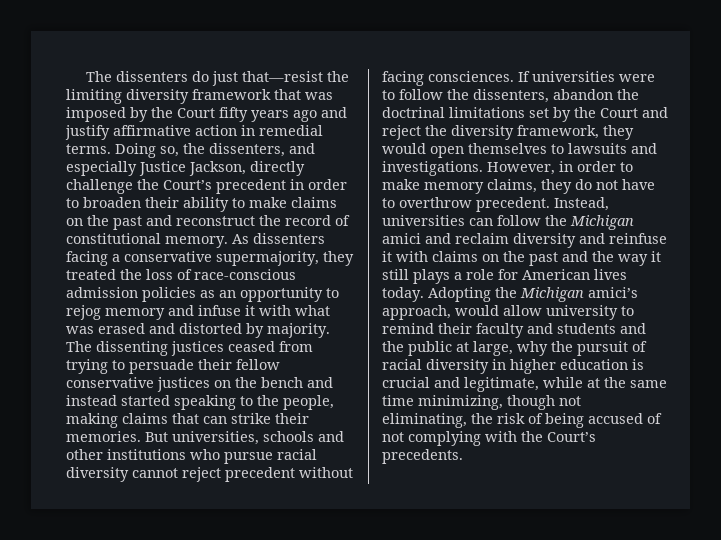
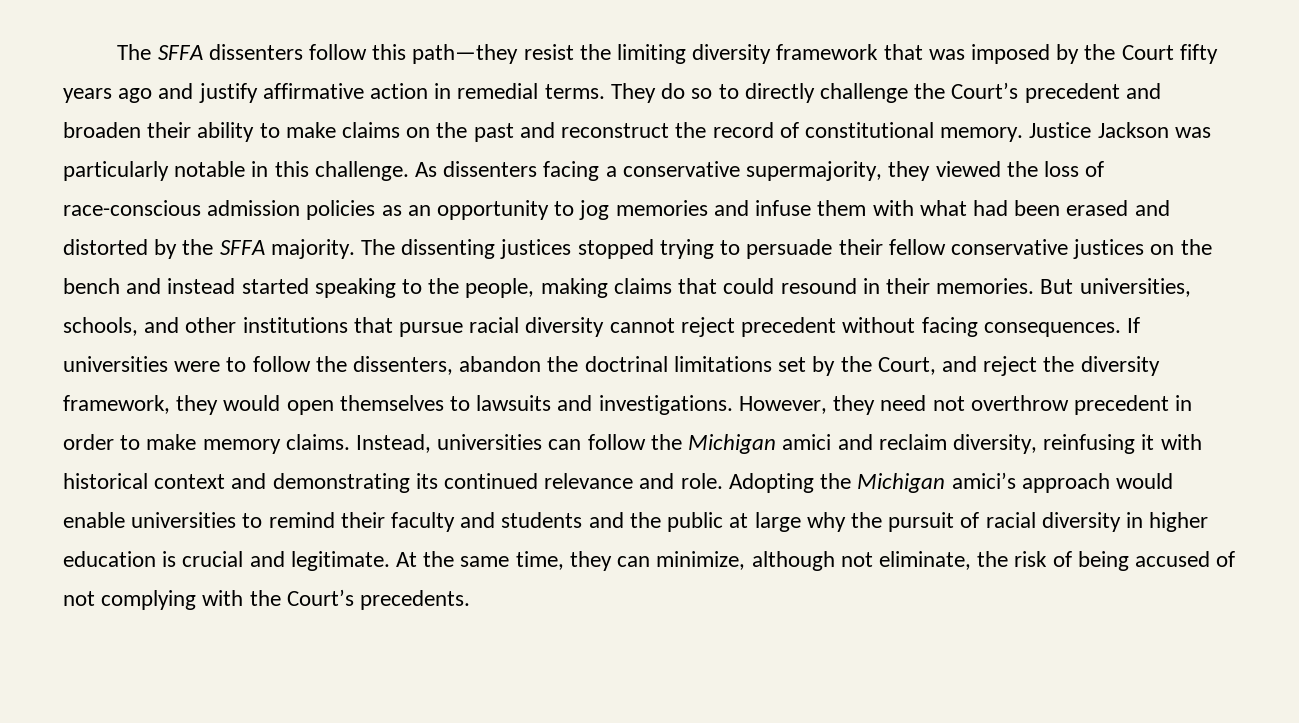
[86,71,324,86] The dissenters do just that—resist -> [117,44,574,64] The SFFA dissenters follow this path—they resist
[115,143,315,158] [66,161,246,176] Doing so, the dissenters, and especially Justice Jackson, -> [610,83,739,103] They do so to
[290,179,347,190] [66,198,79,208] in order to -> [1125,83,1161,99] and
(228, 242) none -> [1029,122,1211,138] [63,161,409,181] Justice Jackson was particularly notable in this challenge.
[66,269,116,280] treated -> [935,161,1001,177] viewed
[66,305,165,320] rejog memory -> [579,200,708,220] jog memories
[245,305,255,316] it -> [817,200,867,216] them
[66,326,94,334] was -> [972,200,1061,216] had been
(264, 330) none -> [182,239,265,255] the SFFA
[228,341,313,352] ceased from -> [577,239,654,259] stopped
[203,413,271,424] can strike -> [723,278,880,294] could resound in
[263,431,314,442] schools -> [63,317,138,336] schools,
[190,449,220,460] who -> [353,317,393,333] that
[428,71,514,82] consciences. -> [983,322,1121,337] consequences.
[600,108,638,118] Court -> [877,357,936,375] Court,
(555, 168) none -> [833,395,1169,415] they need not overthrow precedent
[487,179,655,194] [382,197,550,212] claims, they do not have to overthrow precedent. -> [285,434,350,450] claims.
[513,233,667,248] [382,251,661,266] [382,269,627,284] [382,287,638,302] [382,305,618,320] diversity and reinfuse it with claims on the past and the way it still plays a role for American lives today. Adopting the Michigan amici’s approach, would allow university -> [952,434,1202,454] [63,472,1173,493] [63,512,237,528] diversity, reinfusing it with historical context and demonstrating its continued relevance and role. Adopting the Michigan amici’s approach would enable universities
[473,341,513,356] large, -> [754,512,801,532] large
[464,377,667,392] [382,395,581,410] [382,413,467,428] legitimate, while at the same time minimizing, though not eliminating, -> [290,551,971,571] legitimate. At the same time, they can minimize, although not eliminate,

